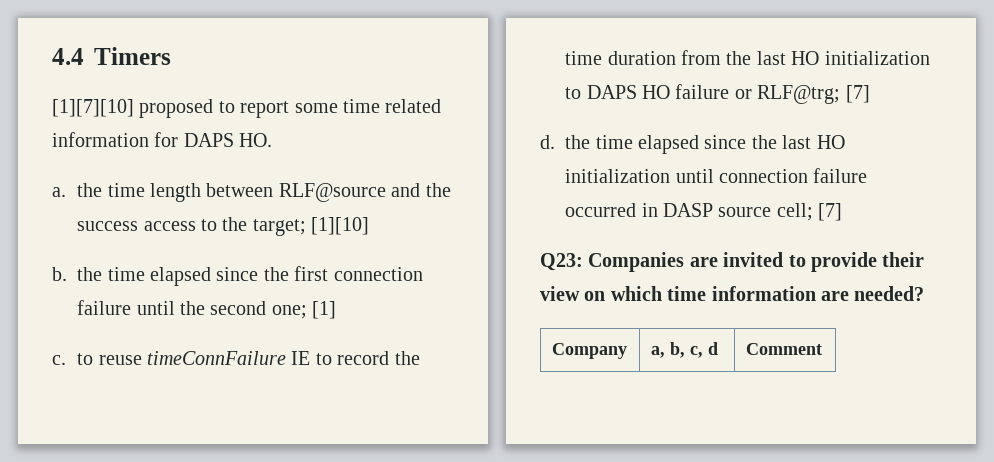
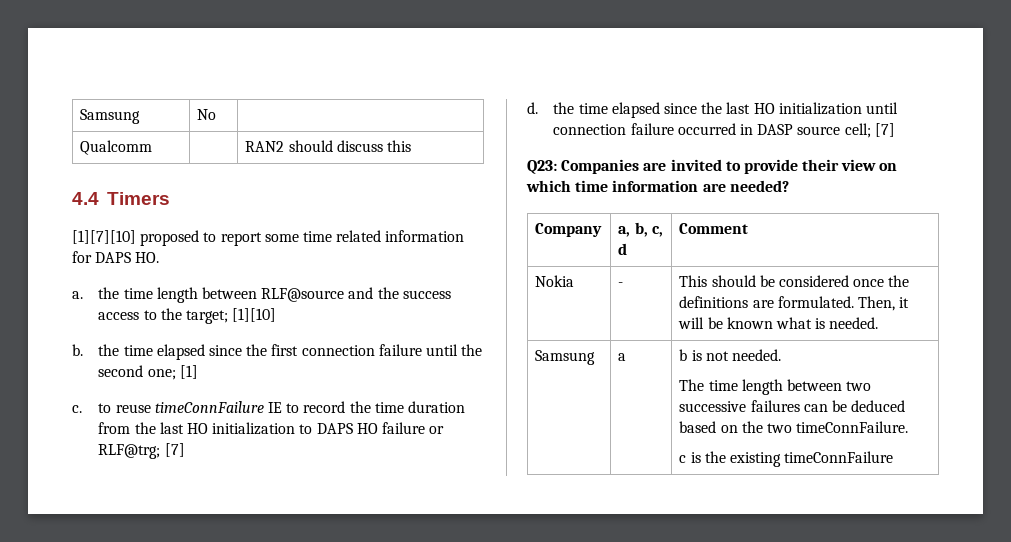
(52, 56) none -> [80,109,141,124] [197,109,217,120] [80,140,153,155] [245,140,411,152] Samsung | No | // Qualcomm | | RAN2 should discuss this //
(822, 349) none -> [535,275,575,287] [618,282,624,287] [679,275,910,287] [679,296,910,311] [678,317,879,329] [535,350,596,365] [618,353,627,361] [679,349,781,361] [679,379,872,395] [679,400,906,412] [679,421,909,433] [679,451,894,467] // Nokia | - | This should be considered once the definitions are formulated. Then, it will be known what is needed. // Samsung | a | b is not needed. // The time length between two successive failures can be deduced based on the two timeConnFailure. // c is the existing timeConnFailure

